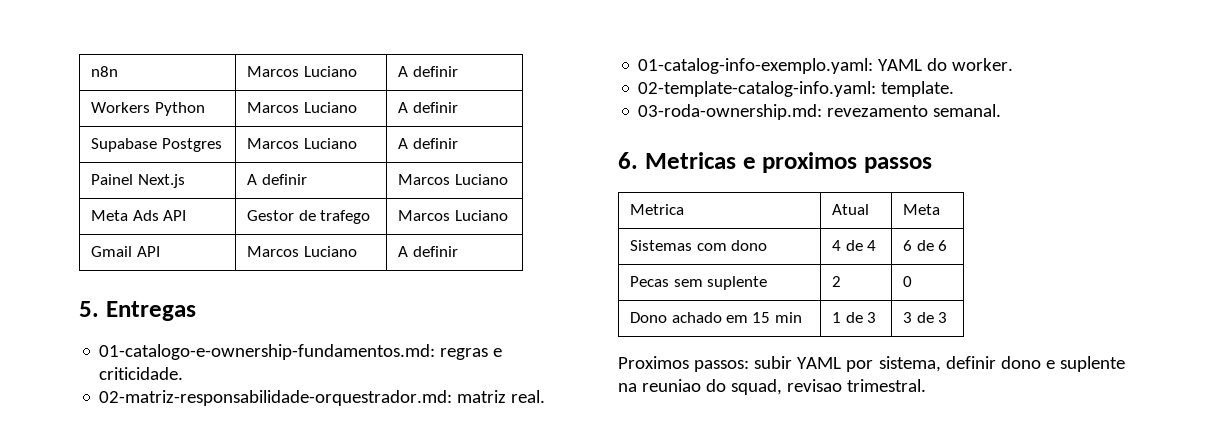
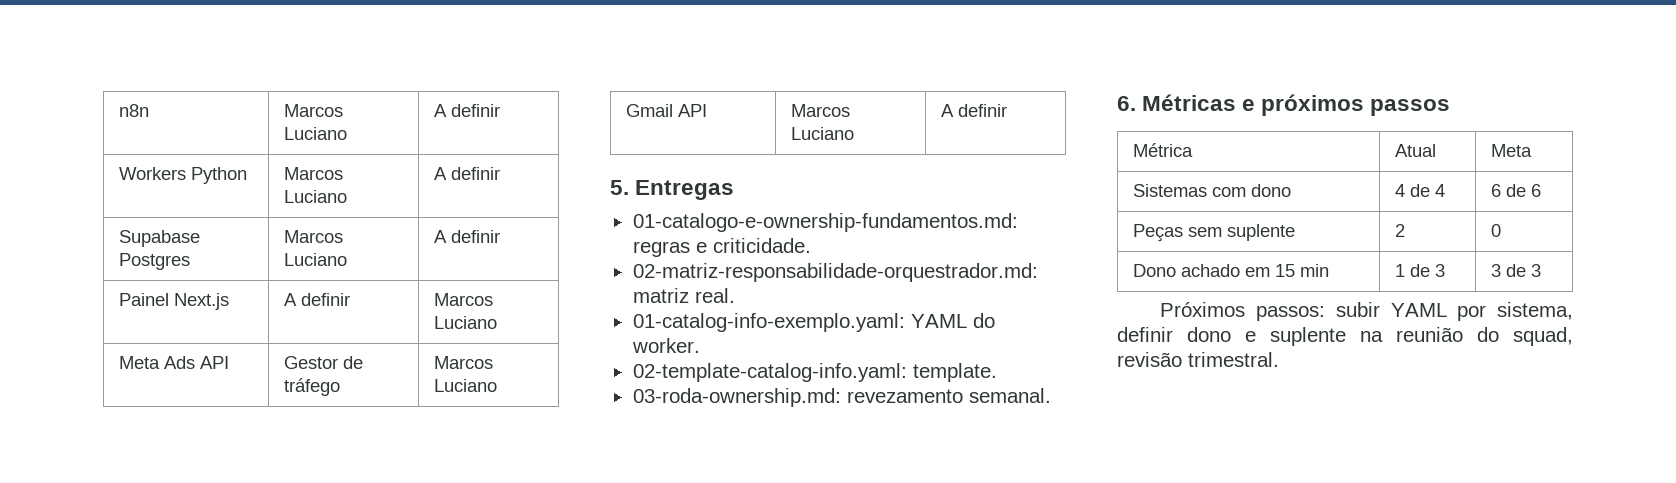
[319,210,370,224] trafego -> [284,378,341,396] tráfego
[644,152,858,173] Metricas e proximos -> [1142,94,1365,116] Métricas e próximos
[630,204,685,215] Metrica -> [1133,143,1194,157] Métrica
[630,276,670,287] Pecas -> [1133,224,1184,242] Peças
[618,356,689,369] Proximos -> [1160,302,1246,317] Próximos
[641,379,701,392] reuniao -> [1396,327,1463,342] reunião
[786,379,842,392] revisao -> [1117,352,1182,367] revisão

